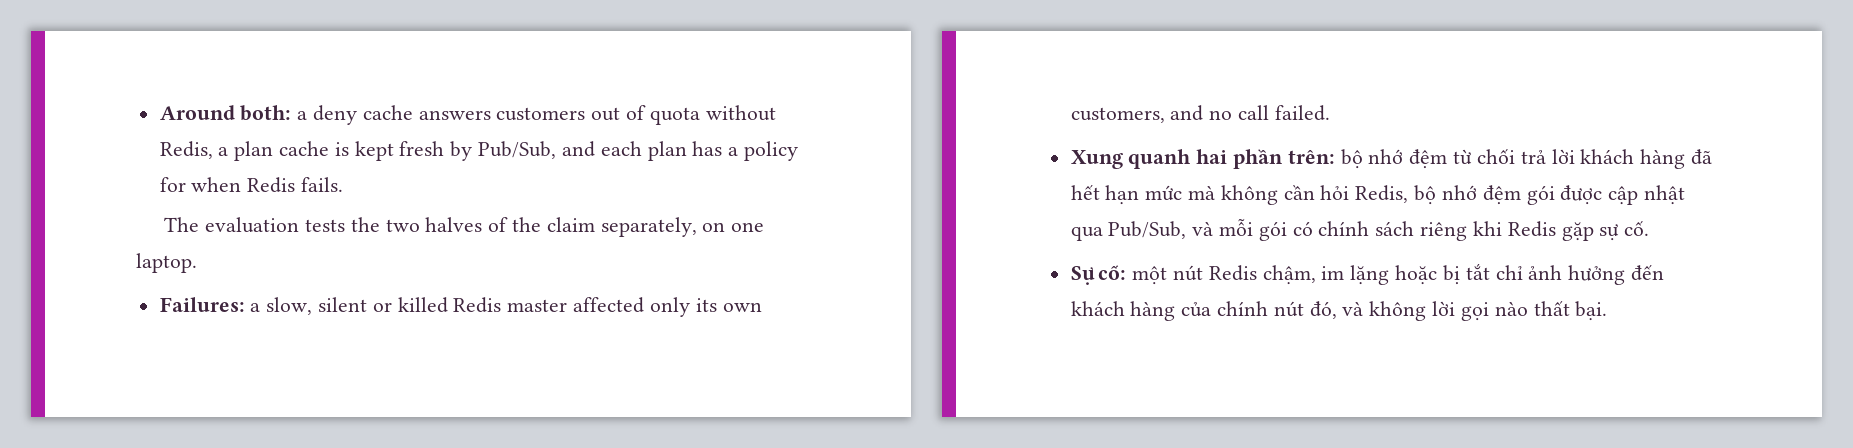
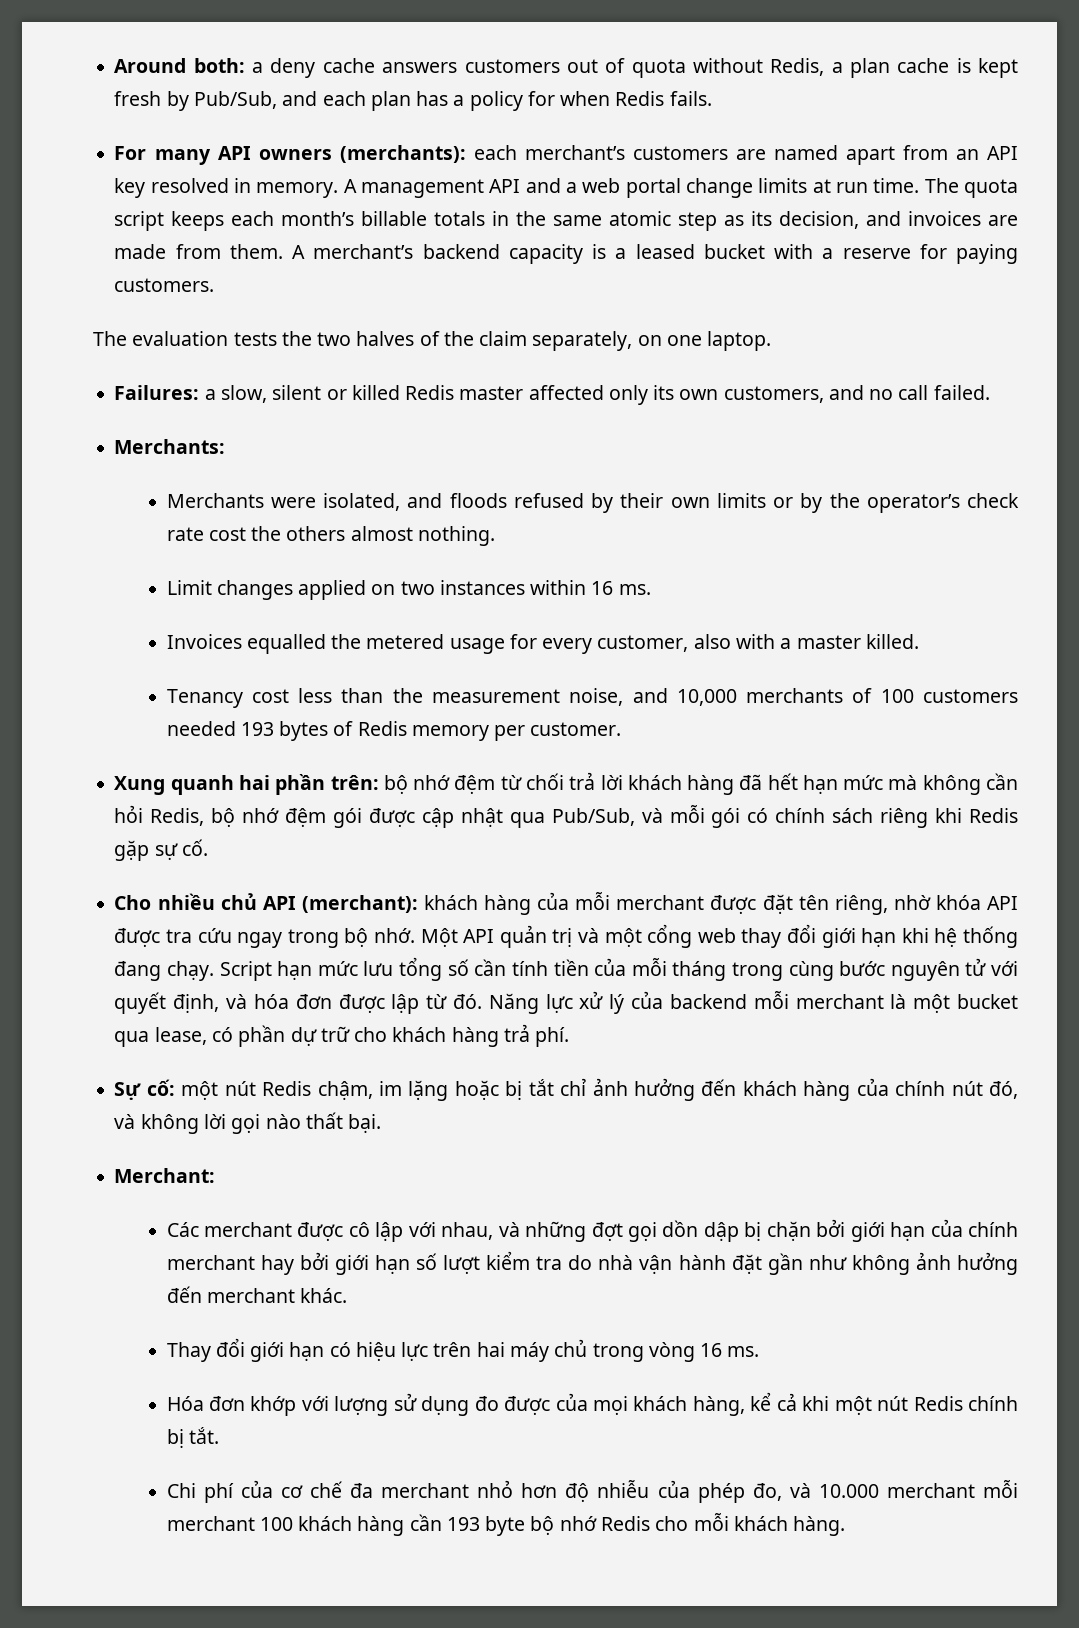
(344, 184) none -> [114,145,1018,165] [114,178,1019,198] [114,211,1018,231] [114,244,1019,264] [114,278,215,292] // For many API owners (merchants): each merchant’s customers are named apart from an API key resolved in memory. A management API and a web portal change limits at run time. The quota script keeps each month’s billable totals in the same atomic step as its decision, and invoices are made from them. A merchant’s backend capacity is a leased bucket with a reserve for paying customers.
(1330, 113) none -> [114,439,226,454] [166,493,1019,513] [166,526,495,546] [166,580,651,600] [166,634,919,654] [166,688,1019,708] [166,721,622,741] // Merchants: // Merchants were isolated, and floods refused by their own limits or by the operator’s check rate cost the others almost nothing. // Limit changes applied on two instances within 16 ms. // Invoices equalled the metered usage for every customer, also with a master killed. // Tenancy cost less than the measurement noise, and 10,000 merchants of 100 customers needed 193 bytes of Redis memory per customer.
(1650, 228) none -> [114,892,1018,915] [114,924,1018,948] [114,957,1019,981] [114,991,1019,1014] [114,1024,570,1047] // Cho nhiều chủ API (merchant): khách hàng của mỗi merchant được đặt tên riêng, nhờ khóa API được tra cứu ngay trong bộ nhớ. Một API quản trị và một cổng web thay đổi giới hạn khi hệ thống đang chạy. Script hạn mức lưu tổng số cần tính tiền của mỗi tháng trong cùng bước nguyên tử với quyết định, và hóa đơn được lập từ đó. Năng lực xử lý của backend mỗi merchant là một bucket qua lease, có phần dự trữ cho khách hàng trả phí.
(1608, 311) none -> [114,1168,216,1183] [166,1219,1018,1242] [166,1251,1019,1275] [166,1286,348,1303] [166,1338,760,1362] [166,1392,1018,1416] [166,1427,219,1448] [166,1480,1019,1503] [166,1513,846,1536] // Merchant: // Các merchant được cô lập với nhau, và những đợt gọi dồn dập bị chặn bởi giới hạn của chính merchant hay bởi giới hạn số lượt kiểm tra do nhà vận hành đặt gần như không ảnh hưởng đến merchant khác. // Thay đổi giới hạn có hiệu lực trên hai máy chủ trong vòng 16 ms. // Hóa đơn khớp với lượng sử dụng đo được của mọi khách hàng, kể cả khi một nút Redis chính bị tắt. // Chi phí của cơ chế đa merchant nhỏ hơn độ nhiễu của phép đo, và 10.000 merchant mỗi merchant 100 khách hàng cần 193 byte bộ nhớ Redis cho mỗi khách hàng.

